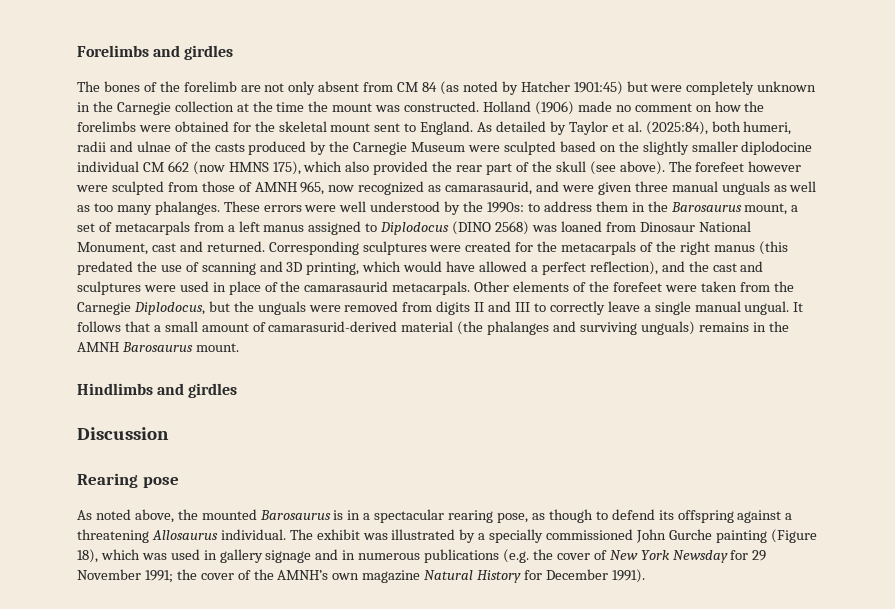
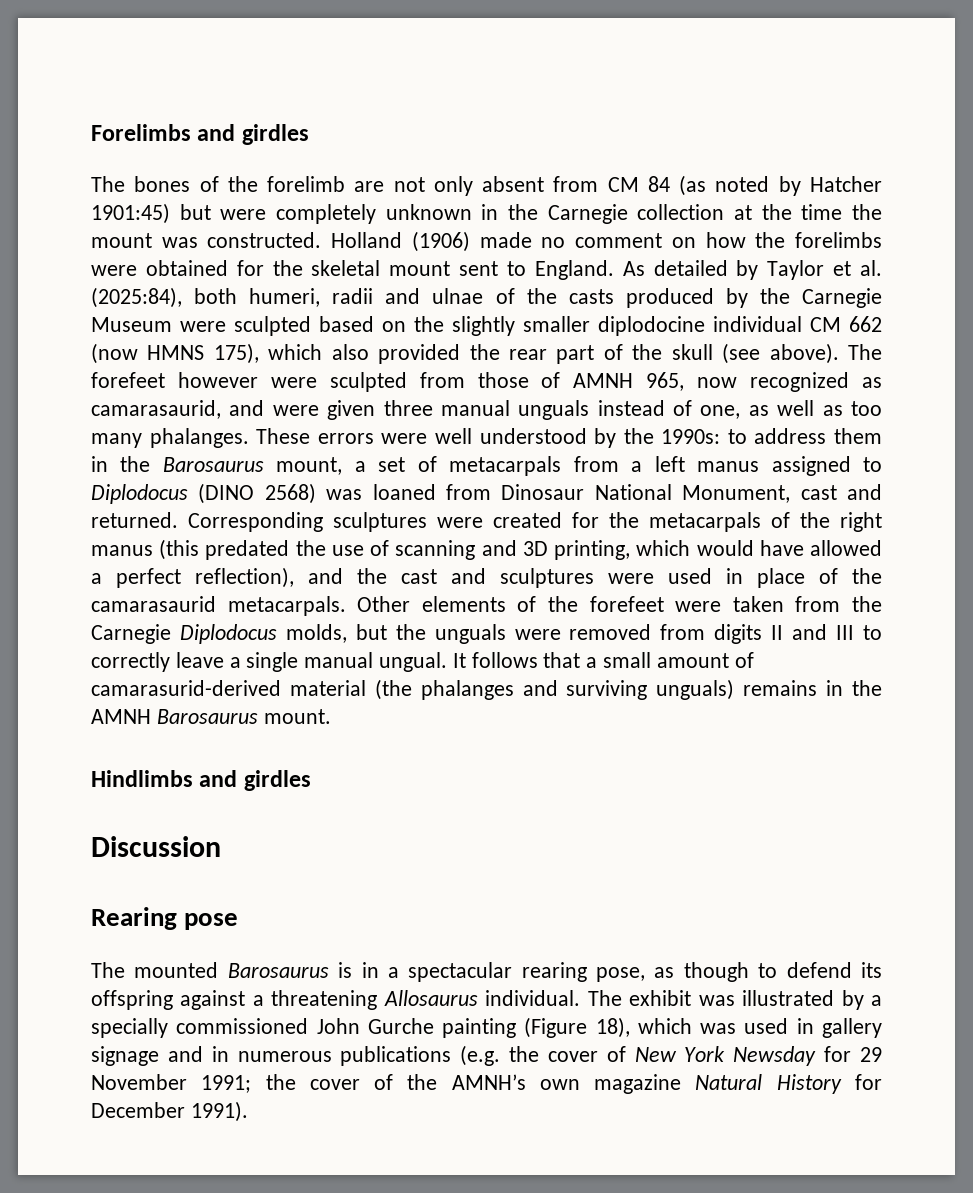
(770, 188) none -> [597,400,741,419] instead of one,
[133,302,205,315] Diplodocus, -> [179,624,347,644] Diplodocus molds,
[77,509,198,523] As noted above, the -> [91,962,125,978] The

